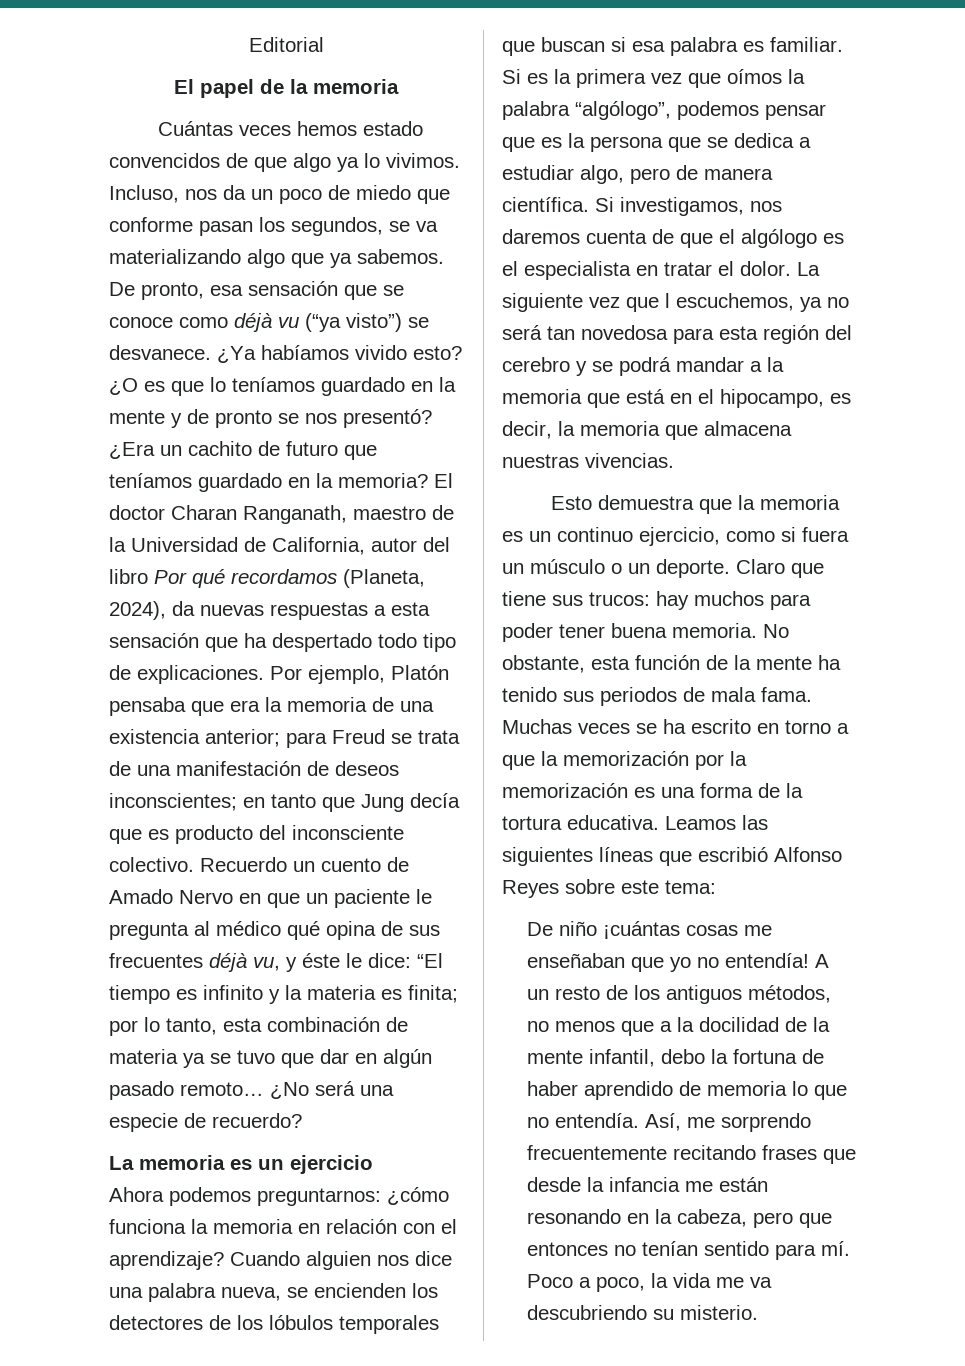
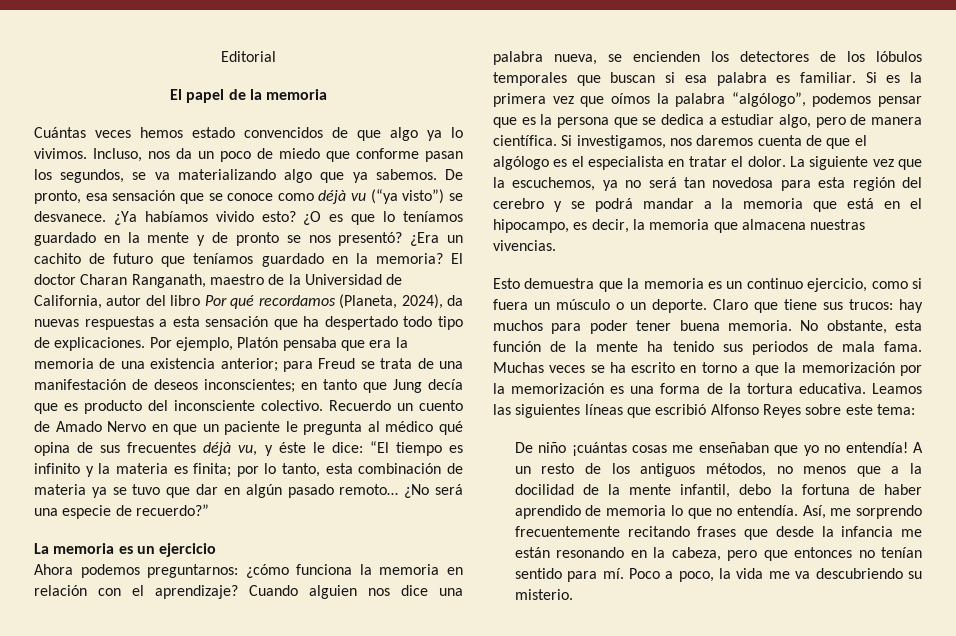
[212,1113,302,1128] recuerdo? -> [135,504,209,516] recuerdo?”
[665,293,670,308] l -> [493,177,505,188] la

